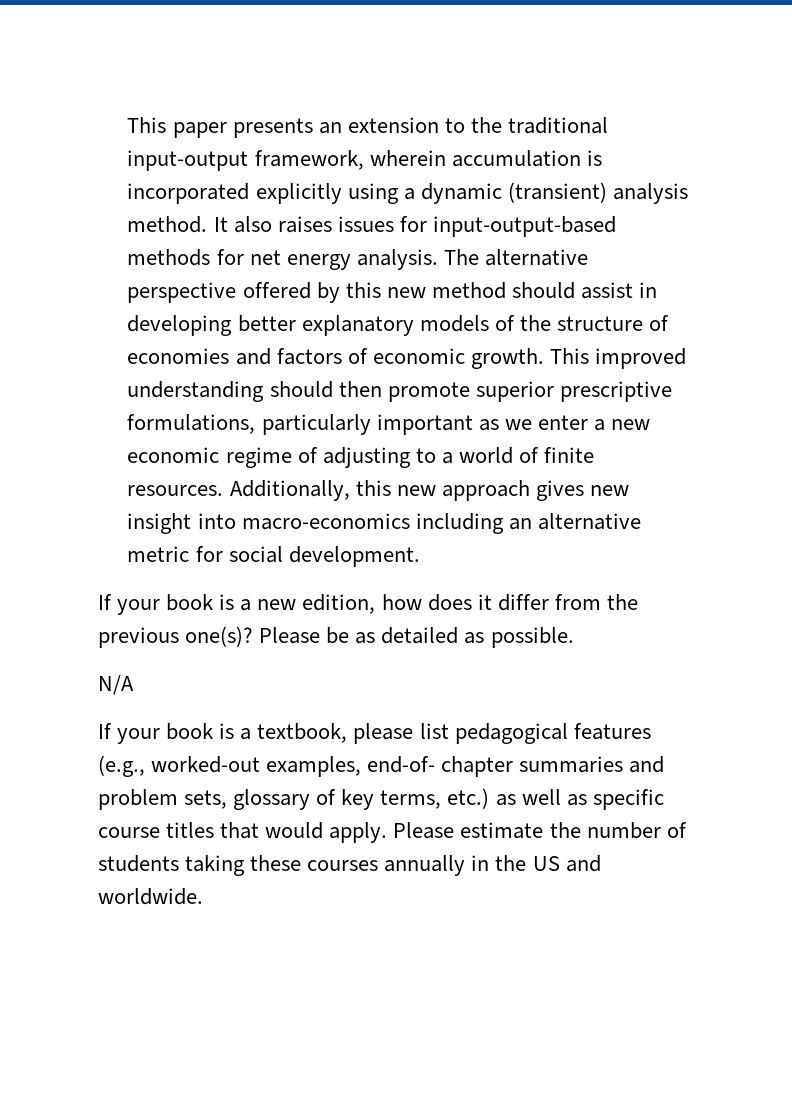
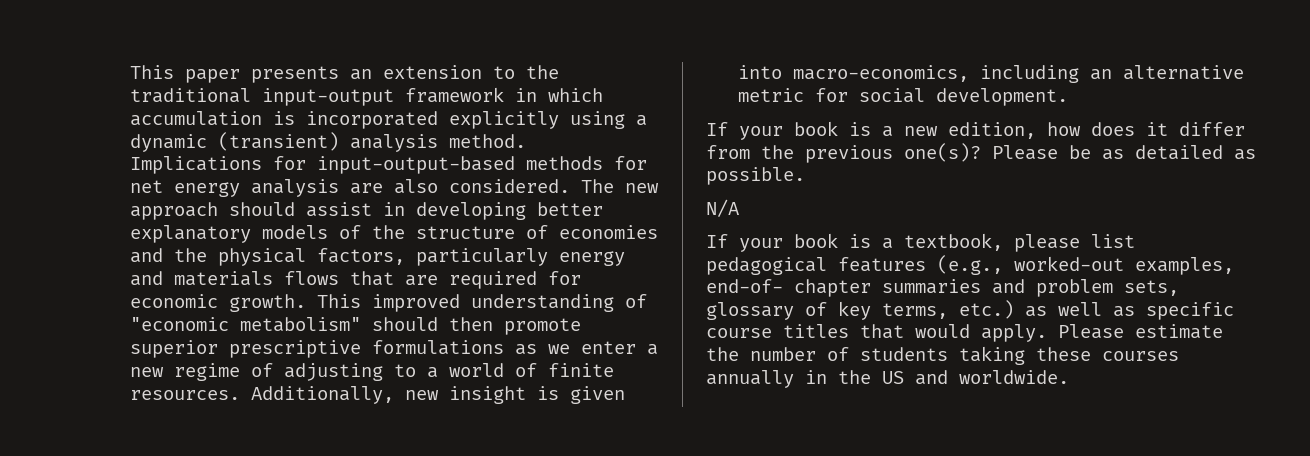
[254,150,446,170] framework, wherein -> [404,87,603,103] framework in which
[213,216,394,233] It also raises issues -> [129,156,262,174] Implications
[356,249,588,270] [127,282,506,303] analysis. The alternative perspective offered by this new method -> [250,179,659,197] [129,202,218,220] analysis are also considered. The new approach
[276,348,368,365] factors of -> [173,248,625,266] [129,271,581,289] the physical factors, particularly energy and materials flows that are required for
(265, 391) none -> [624,294,647,308] [129,317,361,332] of "economic metabolism"
[127,414,473,435] formulations, particularly important -> [371,340,504,355] formulations
[127,447,220,463] economic -> (164, 372) none
[355,480,629,501] [127,513,410,534] this new approach gives new insight into macro-economics -> [404,386,625,404] [737,65,969,82] new insight is given into macro-economics,

